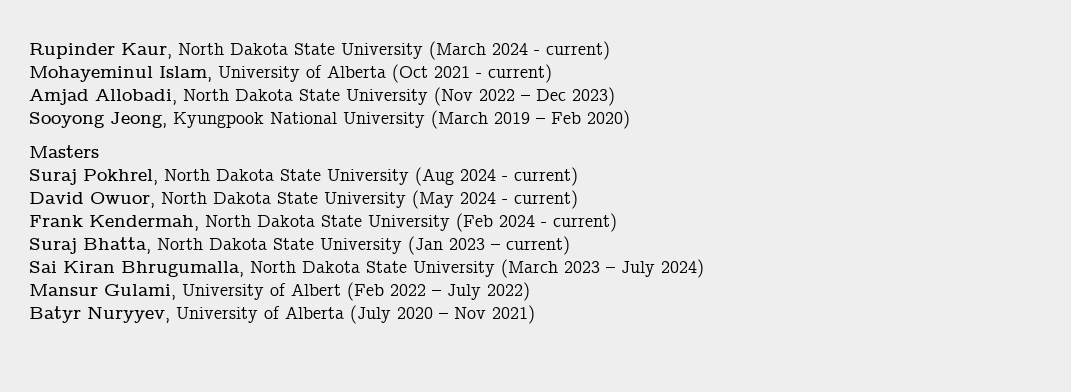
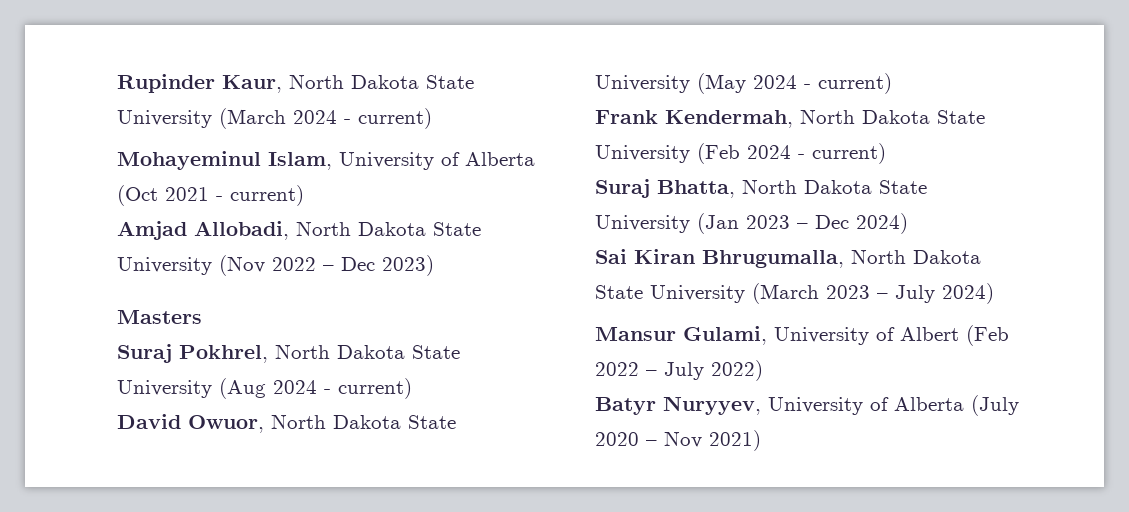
[29,110,630,129] // Sooyong Jeong, Kyungpook National University (March 2019 – Feb 2020) -> (434, 265) none
[506,236,570,255] current) -> [815,213,908,234] Dec 2024)

